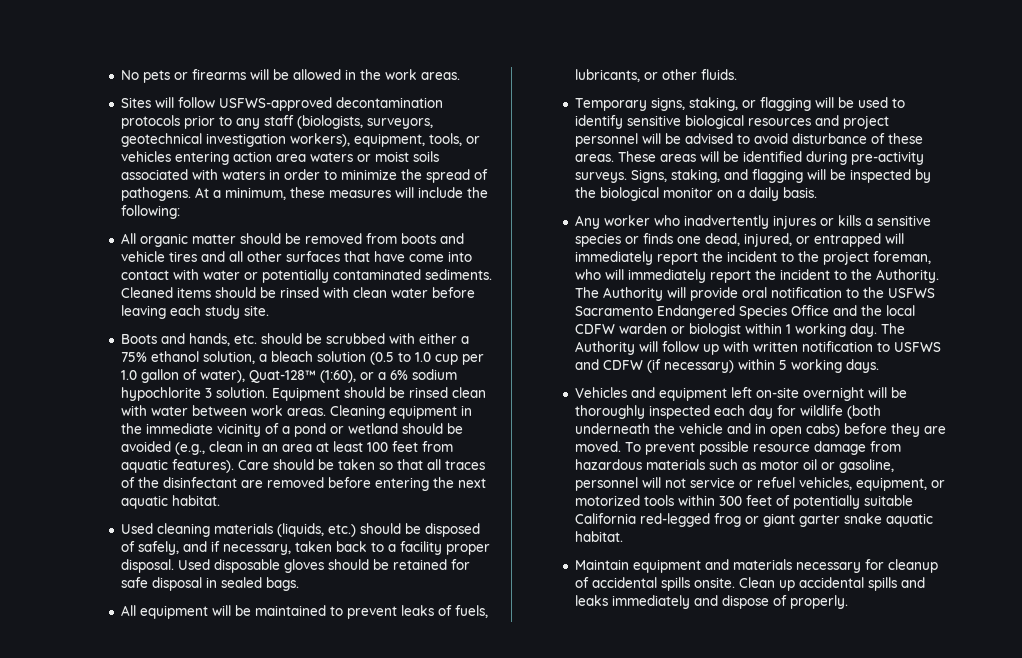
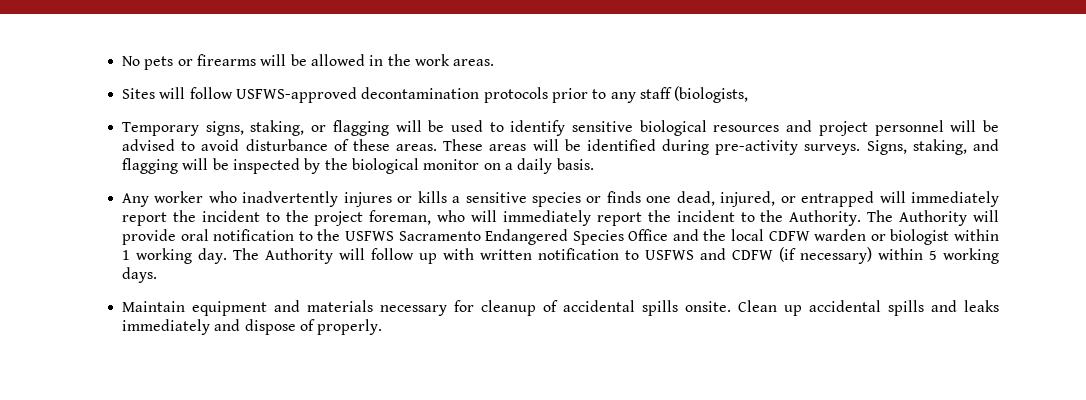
[367,118,434,129] [121,133,481,147] [121,151,440,165] [121,169,489,183] [121,187,489,201] [121,205,181,219] [121,233,465,247] [121,251,473,262] [121,269,493,283] [121,287,476,298] [121,305,270,319] [121,333,470,346] [121,351,485,365] [121,369,458,383] [121,387,487,401] [121,405,473,419] [121,423,464,437] [121,441,454,455] [121,459,486,473] [121,477,487,491] [121,495,221,509] [121,523,481,537] [121,541,491,555] [121,559,471,573] [121,577,300,591] [121,605,489,619] [575,69,738,82] surveyors, geotechnical investigation workers), equipment, tools, or vehicles entering action area waters or moist soils associated with waters in order to minimize the spread of pathogens. At a minimum, these measures will include the following: // All organic matter should be removed from boots and vehicle tires and all other surfaces that have come into contact with water or potentially contaminated sediments. Cleaned items should be rinsed with clean water before leaving each study site. // Boots and hands, etc. should be scrubbed with either a 75% ethanol solution, a bleach solution (0.5 to 1.0 cup per 1.0 gallon of water), Quat-128™ (1:60), or a 6% sodium hypochlorite 3 solution. Equipment should be rinsed clean with water between work areas. Cleaning equipment in the immediate vicinity of a pond or wetland should be avoided (e.g., clean in an area at least 100 feet from aquatic features). Care should be taken so that all traces of the disinfectant are removed before entering the next aquatic habitat. // Used cleaning materials (liquids, etc.) should be disposed of safely, and if necessary, taken back to a facility proper disposal. Used disposable gloves should be retained for safe disposal in sealed bags. // All equipment will be maintained to prevent leaks of fuels, lubricants, or other fluids. -> (749, 94) none
[575,387,908,401] [575,405,882,419] [575,423,947,437] [575,441,902,455] [575,459,895,473] [575,477,946,491] [575,495,914,509] [575,513,934,527] [575,531,624,542] // Vehicles and equipment left on-site overnight will be thoroughly inspected each day for wildlife (both underneath the vehicle and in open cabs) before they are moved. To prevent possible resource damage from hazardous materials such as motor oil or gasoline, personnel will not service or refuel vehicles, equipment, or motorized tools within 300 feet of potentially suitable California red-legged frog or giant garter snake aquatic habitat. -> (158, 275) none

